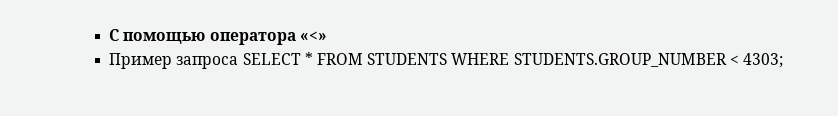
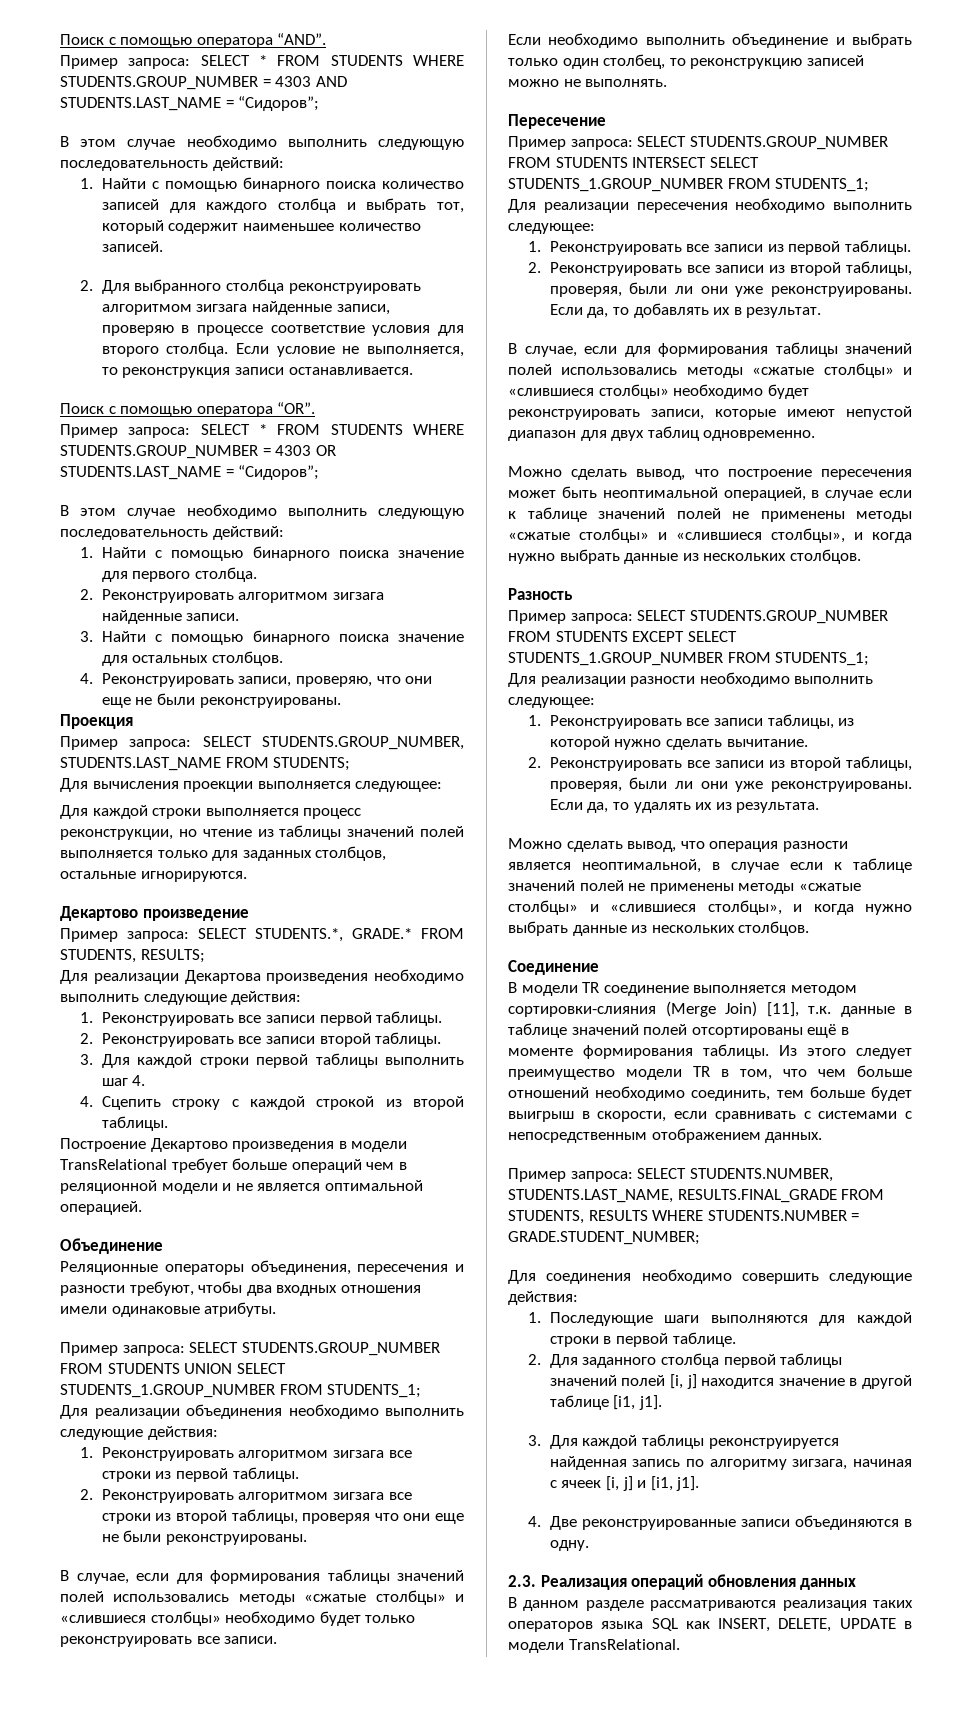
[109,29,327,45] [109,52,783,69] C помощью оператора «<» // Пример запроса SELECT * FROM STUDENTS WHERE STUDENTS.GROUP_NUMBER < 4303; -> [60,33,327,48] [60,55,464,69] [60,76,347,90] [60,96,320,111] [60,135,464,150] [60,157,284,171] [80,177,464,192] [101,198,465,213] [101,220,421,234] [101,241,163,252] [80,279,421,294] [101,301,390,315] [101,325,465,336] [101,342,465,357] [101,367,413,378] [60,402,316,417] [60,424,464,438] [60,445,336,459] [60,465,320,480] [60,504,464,519] [60,526,284,540] [80,546,464,561] [101,567,257,582] [80,589,384,603] [101,610,240,624] [80,630,464,645] [101,651,283,666] [80,673,433,687] [101,693,341,708] [60,714,133,729] [60,736,464,750] [60,757,351,771] [60,778,443,792] [60,805,362,819] [60,825,464,840] [60,846,387,861] [60,871,247,882] [60,906,249,921] [60,928,464,942] [60,949,205,963] [60,969,464,984] [60,991,302,1005] [80,1011,443,1026] [80,1032,442,1047] [80,1053,464,1068] [101,1075,146,1086] [80,1096,464,1110] [101,1116,168,1131] [60,1138,408,1152] [60,1158,407,1173] [60,1180,423,1194] [60,1201,142,1215] [60,1238,163,1254] [60,1260,464,1275] [60,1281,421,1296] [60,1302,277,1317] [60,1342,440,1356] [60,1363,286,1374] [60,1384,422,1398] [60,1404,464,1419] [60,1426,218,1440] [80,1447,412,1461] [101,1467,299,1482] [80,1489,412,1503] [101,1509,464,1524] [101,1530,307,1545] [60,1569,464,1584] [60,1590,464,1605] [60,1611,416,1626] [60,1636,278,1647] [508,33,912,48] [508,54,864,69] [508,79,668,87] [508,114,606,129] [508,136,888,150] [508,157,759,168] [508,178,870,192] [508,198,912,213] [508,223,595,234] [528,240,911,255] [528,261,912,276] [549,282,912,297] [549,303,822,318] [508,342,912,357] [508,363,912,378] [508,384,809,399] [508,406,912,420] [508,426,816,441] [508,466,912,480] [508,486,912,501] [508,507,912,522] [508,528,912,543] [508,549,861,564] [508,588,573,600] [508,610,888,624] [508,631,737,642] [508,652,870,666] [508,672,874,687] [508,697,595,708] [528,714,855,729] [549,736,808,750] [528,756,912,771] [549,777,912,792] [549,799,820,813] [508,838,848,852] [508,858,912,873] [508,880,861,894] [508,900,912,915] [508,921,810,936] [508,960,599,975] [508,982,857,996] [508,1001,912,1017] [508,1023,849,1038] [508,1044,912,1059] [508,1065,912,1080] [508,1086,912,1101] [508,1111,912,1122] [508,1128,823,1143] [508,1168,833,1182] [508,1189,885,1203] [508,1210,860,1224] [508,1231,700,1245] [508,1269,912,1284] [508,1291,578,1305] [528,1312,912,1326] [549,1332,736,1347] [528,1353,843,1368] [549,1374,912,1389] [549,1395,662,1410] [528,1434,839,1449] [549,1456,912,1470] [549,1476,700,1491] [528,1515,912,1530] [549,1540,589,1551] [508,1574,857,1590] [508,1597,913,1611] [508,1618,912,1632] [508,1639,680,1653] Поиск с помощью оператора “AND”. // Пример запроса: SELECT * FROM STUDENTS WHERE STUDENTS.GROUP_NUMBER = 4303 AND STUDENTS.LAST_NAME = “Сидоров”; // В этом случае необходимо выполнить следующую последовательность действий: // 1. Найти с помощью бинарного поиска количество записей для каждого столбца и выбрать тот, который содержит наименьшее количество записей. // 2. Для выбранного столбца реконструировать алгоритмом зигзага найденные записи, проверяю в процессе соответствие условия для второго столбца. Если условие не выполняется, то реконструкция записи останавливается. // Поиск с помощью оператора “OR”. // Пример запроса: SELECT * FROM STUDENTS WHERE STUDENTS.GROUP_NUMBER = 4303 OR STUDENTS.LAST_NAME = “Сидоров”; // В этом случае необходимо выполнить следующую последовательность действий: // 1. Найти с помощью бинарного поиска значение для первого столбца. // 2. Реконструировать алгоритмом зигзага найденные записи. // 3. Найти с помощью бинарного поиска значение для остальных столбцов. // 4. Реконструировать записи, проверяю, что они еще не были реконструированы. // Проекция // Пример запроса: SELECT STUDENTS.GROUP_NUMBER, STUDENTS.LAST_NAME FROM STUDENTS; // Для вычисления проекции выполняется следующее: // Для каждой строки выполняется процесс реконструкции, но чтение из таблицы значений полей выполняется только для заданных столбцов, остальные игнорируются. // Декартово произведение // Пример запроса: SELECT STUDENTS.*, GRADE.* FROM STUDENTS, RESULTS; // Для реализации Декартова произведения необходимо выполнить следующие действия: // 1. Реконструировать все записи первой таблицы. // 2. Реконструировать все записи второй таблицы. // 3. Для каждой строки первой таблицы выполнить шаг 4. // 4. Сцепить строку с каждой строкой из второй таблицы. // Построение Декартово произведения в модели TransRelational требует больше операций чем в реляционной модели и не является оптимальной операцией. // Объединение // Реляционные операторы объединения, пересечения и разности требуют, чтобы два входных отношения имели одинаковые атрибуты. // Пример запроса: SELECT STUDENTS.GROUP_NUMBER FROM STUDENTS UNION SELECT STUDENTS_1.GROUP_NUMBER FROM STUDENTS_1; // Для реализации объединения необходимо выполнить следующие действия: // 1. Реконструировать алгоритмом зигзага все строки из первой таблицы. // 2. Реконструировать алгоритмом зигзага все строки из второй таблицы, проверяя что они еще не были реконструированы. // В случае, если для формирования таблицы значений полей использовались методы «сжатые столбцы» и «слившиеся столбцы» необходимо будет только реконструировать все записи. // Если необходимо выполнить объединение и выбрать только один столбец, то реконструкцию записей можно не выполнять. // Пересечение // Пример запроса: SELECT STUDENTS.GROUP_NUMBER FROM STUDENTS INTERSECT SELECT STUDENTS_1.GROUP_NUMBER FROM STUDENTS_1; // Для реализации пересечения необходимо выполнить следующее: // 1. Реконструировать все записи из первой таблицы. // 2. Реконструировать все записи из второй таблицы, проверяя, были ли они уже реконструированы. Если да, то добавлять их в результат. // В случае, если для формирования таблицы значений полей использовались методы «сжатые столбцы» и «слившиеся столбцы» необходимо будет реконструировать записи, которые имеют непустой диапазон для двух таблиц одновременно. // Можно сделать вывод, что построение пересечения может быть неоптимальной операцией, в случае если к таблице значений полей не применены методы «сжатые столбцы» и «слившиеся столбцы», и когда нужно выбрать данные из нескольких столбцов. // Разность // Пример запроса: SELECT STUDENTS.GROUP_NUMBER FROM STUDENTS EXCEPT SELECT STUDENTS_1.GROUP_NUMBER FROM STUDENTS_1; // Для реализации разности необходимо выполнить следующее: // 1. Реконструировать все записи таблицы, из которой нужно сделать вычитание. // 2. Реконструировать все записи из второй таблицы, проверяя, были ли они уже реконструированы. Если да, то удалять их из результата. // Можно сделать вывод, что операция разности является неоптимальной, в случае если к таблице значений полей не применены методы «сжатые столбцы» и «слившиеся столбцы», и когда нужно выбрать данные из нескольких столбцов. // Соединение // В модели TR соединение выполняется методом сортировки-слияния (Merge Join) [11], т.к. данные в таблице значений полей отсортированы ещё в моменте формирования таблицы. Из этого следует преимущество модели TR в том, что чем больше отношений необходимо соединить, тем больше будет выигрыш в скорости, если сравнивать с системами с непосредственным отображением данных. // Пример запроса: SELECT STUDENTS.NUMBER, STUDENTS.LAST_NAME, RESULTS.FINAL_GRADE FROM STUDENTS, RESULTS WHERE STUDENTS.NUMBER = GRADE.STUDENT_NUMBER; // Для соединения необходимо совершить следующие действия: // 1. Последующие шаги выполняются для каждой строки в первой таблице. // 2. Для заданного столбца первой таблицы значений полей [i, j] находится значение в другой таблице [i1, j1]. // 3. Для каждой таблицы реконструируется найденная запись по алгоритму зигзага, начиная с ячеек [i, j] и [i1, j1]. // 4. Две реконструированные записи объединяются в одну. // 2.3. Реализация операций обновления данных // В данном разделе рассматриваются реализация таких операторов языка SQL как INSERT, DELETE, UPDATE в модели TransRelational.

